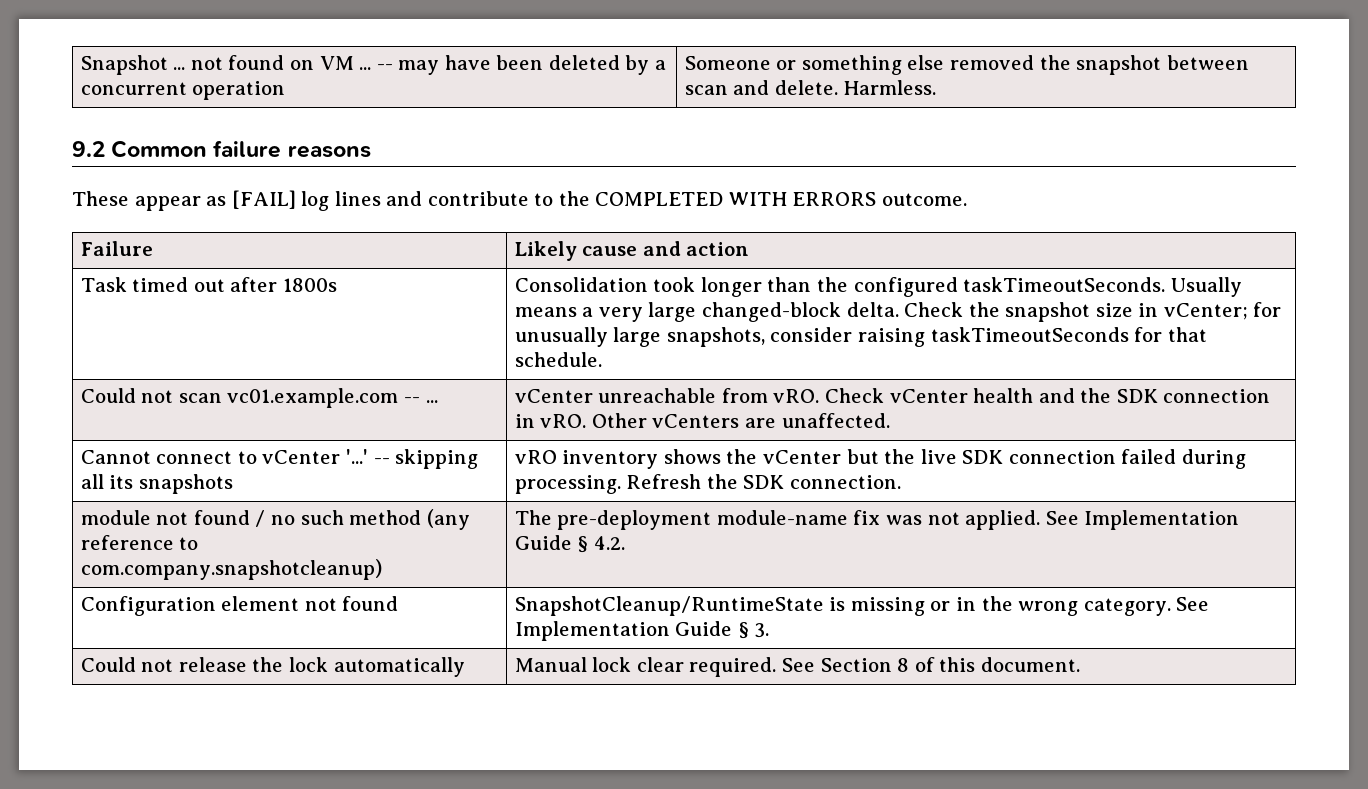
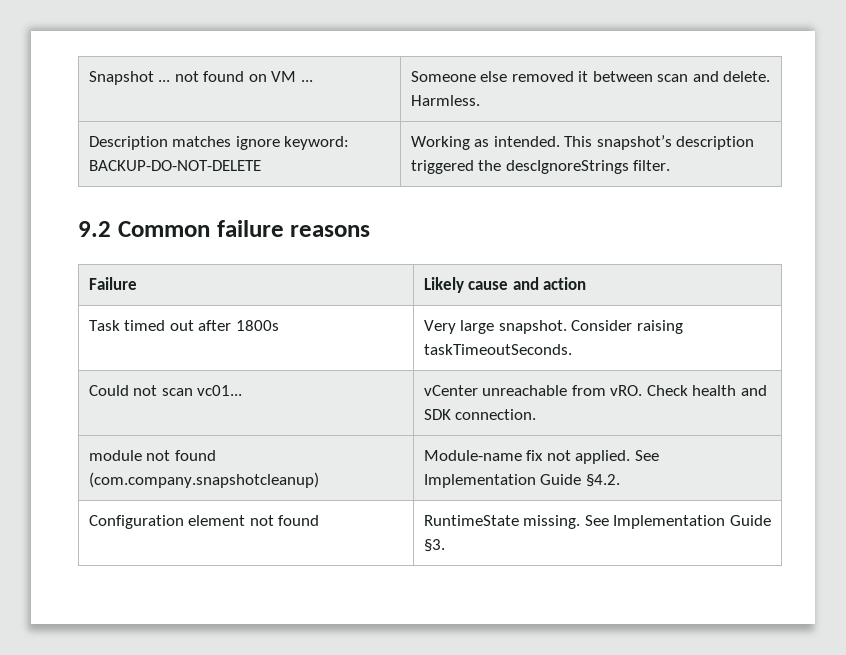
[376,55,666,75] [80,81,286,100] [684,55,1162,75] -- may have been deleted by a concurrent operation | Someone or something else removed the snapshot -> [410,71,589,82] | Someone else removed it
[72,140,371,158] [72,190,967,211] // 9.2 Common failure reasons // These appear as [FAIL] log lines and contribute to the COMPLETED WITH ERRORS outcome. -> [88,136,350,150] [88,160,261,171] [410,135,755,150] [410,160,671,174] [78,220,371,237] // Description matches ignore keyword: BACKUP-DO-NOT-DELETE | Working as intended. This snapshot’s description triggered the descIgnoreStrings filter. // 9.2 Common failure reasons
[514,277,1242,297] [514,302,1282,322] [514,327,1207,347] [514,352,602,367] Consolidation took longer than the configured taskTimeoutSeconds. Usually means a very large changed-block delta. Check the snapshot size in vCenter; for unusually large snapshots, consider raising taskTimeoutSeconds for that schedule. -> [423,320,683,334] [423,344,572,355] Very large snapshot. Consider raising taskTimeoutSeconds.
[227,388,438,408] vc01.example.com -- ... -> [197,385,243,396] vc01...
[889,389,968,403] vCenter -> (688, 390) none
[1080,388,1271,403] [514,413,890,428] [80,449,479,469] [80,474,233,494] [514,449,1246,469] [514,474,738,494] the SDK connection in vRO. Other vCenters are unaffected. // Cannot connect to vCenter '...' -- skipping all its snapshots | vRO inventory shows the vCenter but the live SDK connection failed during processing. Refresh the -> (767, 390) none
[255,509,470,530] [80,535,199,550] [80,559,382,580] [514,510,922,530] / no such method (any reference to com.company.snapshotcleanup) | The pre-deployment module-name fix was -> [88,472,319,488] [423,450,544,461] (com.company.snapshotcleanup) | Module-name fix
[577,536,625,553] § 4.2. -> [585,474,620,487] §4.2.
[514,596,1210,616] [514,621,770,641] [80,657,465,677] [514,657,1080,677] SnapshotCleanup/RuntimeState is missing or in the wrong category. See Implementation Guide § 3. // Could not release the lock automatically | Manual lock clear required. See Section 8 of this document. -> [423,515,771,529] [423,539,445,552] RuntimeState missing. See Implementation Guide §3.

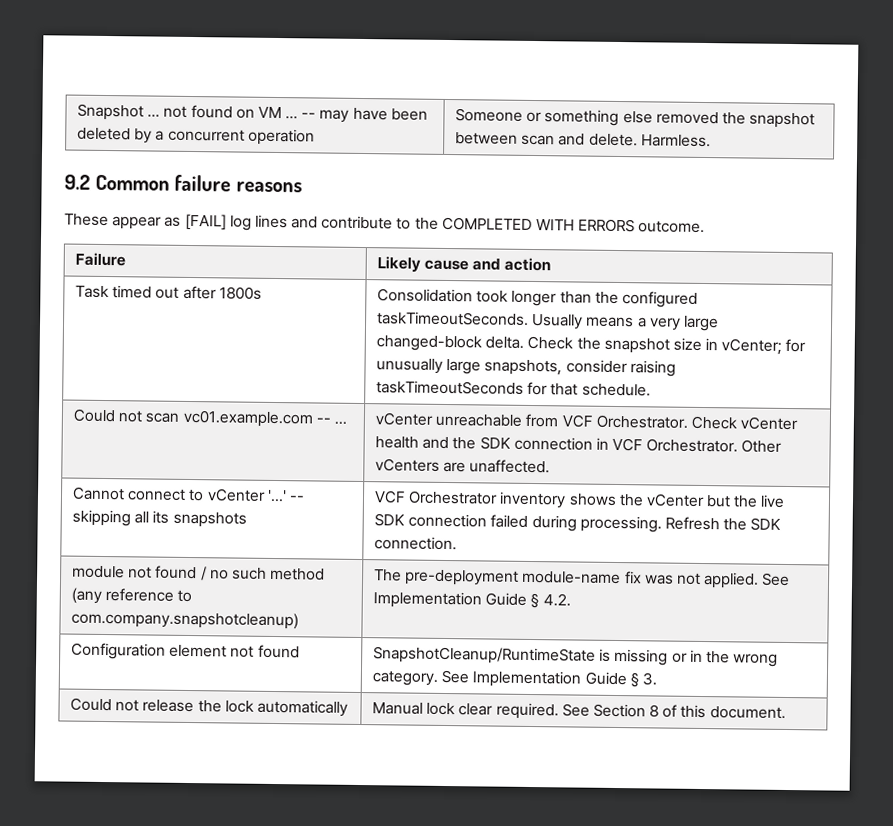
[410,71,589,82] | Someone else removed it -> [301,107,428,123] [77,127,315,146] [455,108,816,129] -- may have been deleted by a concurrent operation | Someone or something else removed the snapshot
[88,136,350,150] [88,160,261,171] [410,135,755,150] [410,160,671,174] [78,220,371,237] // Description matches ignore keyword: BACKUP-DO-NOT-DELETE | Working as intended. This snapshot’s description triggered the descIgnoreStrings filter. // 9.2 Common failure reasons -> [64,174,302,193] [64,213,706,234] // 9.2 Common failure reasons // These appear as [FAIL] log lines and contribute to the COMPLETED WITH ERRORS outcome.
[423,320,683,334] [423,344,572,355] Very large snapshot. Consider raising taskTimeoutSeconds. -> [377,288,698,308] [377,311,719,332] [376,335,807,355] [376,358,676,377] [376,380,651,397] Consolidation took longer than the configured taskTimeoutSeconds. Usually means a very large changed-block delta. Check the snapshot size in vCenter; for unusually large snapshots, consider raising taskTimeoutSeconds for that schedule.
[197,385,243,396] vc01... -> [182,409,347,428] vc01.example.com -- ...
[610,385,767,396] vRO. Check health and -> [561,414,799,431] [375,436,783,453] [375,458,551,474] [72,486,305,503] [72,509,247,528] [374,490,786,509] [374,513,748,533] VCF Orchestrator. Check vCenter health and the SDK connection in VCF Orchestrator. Other vCenters are unaffected. // Cannot connect to vCenter '...' -- skipping all its snapshots | VCF Orchestrator inventory shows the vCenter but the live SDK connection failed during processing. Refresh the
[88,472,319,488] [423,450,544,461] (com.company.snapshotcleanup) | Module-name fix -> [200,566,326,581] [71,587,193,604] [71,610,300,630] [374,569,674,586] / no such method (any reference to com.company.snapshotcleanup) | The pre-deployment module-name fix was
[585,474,620,487] §4.2. -> [530,592,571,609] § 4.2.
[423,515,771,529] [423,539,445,552] RuntimeState missing. See Implementation Guide §3. -> [373,646,779,667] [372,669,657,688] [70,697,348,717] [372,702,786,720] SnapshotCleanup/RuntimeState is missing or in the wrong category. See Implementation Guide § 3. // Could not release the lock automatically | Manual lock clear required. See Section 8 of this document.

